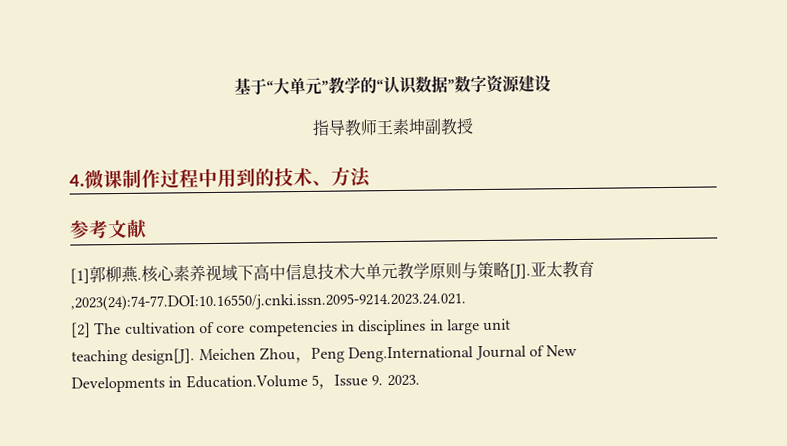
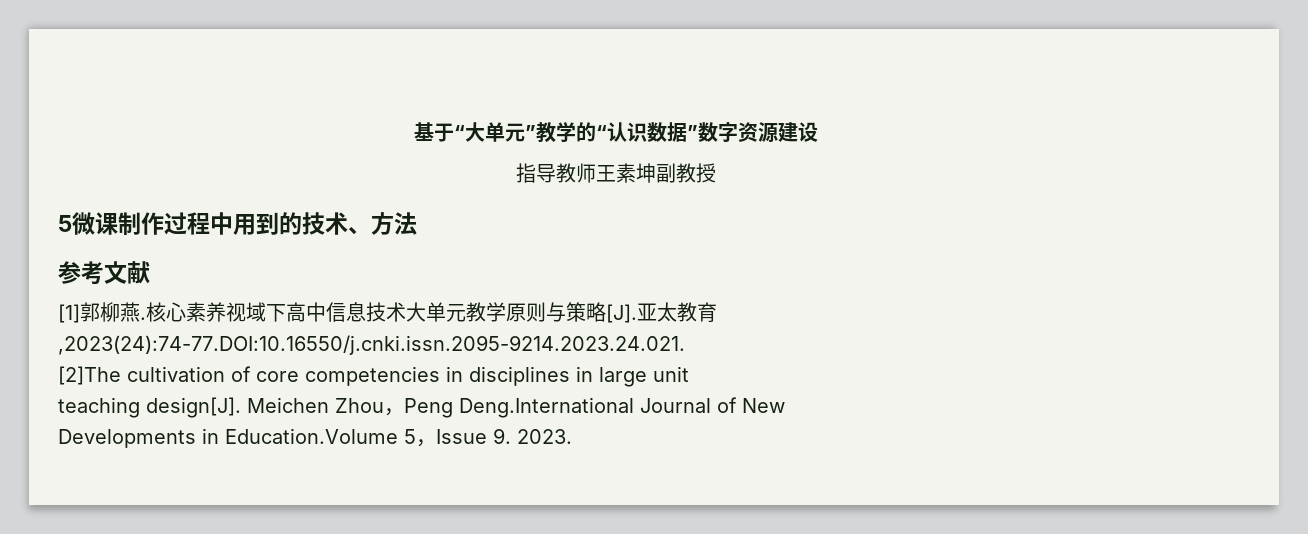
[69,174,85,187] 4. -> [58,215,72,232] 5
[71,322,122,338] [2] The -> [58,366,121,385] [2]The

